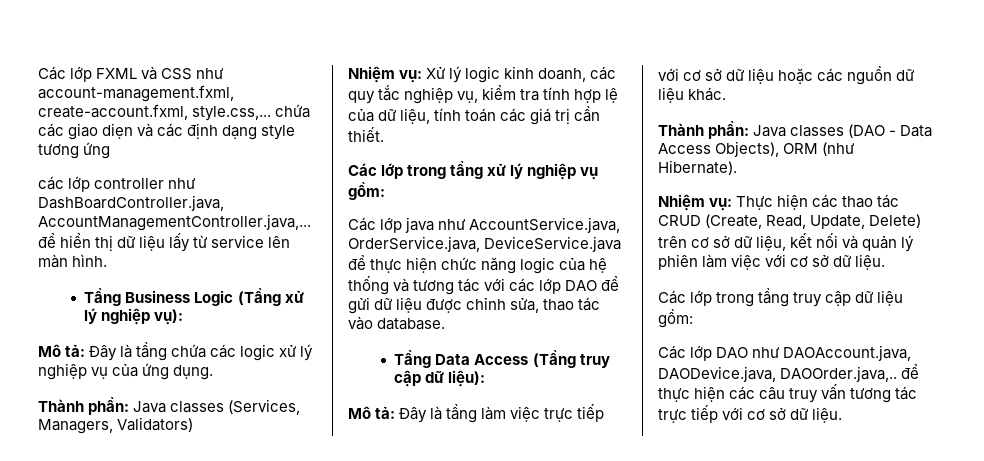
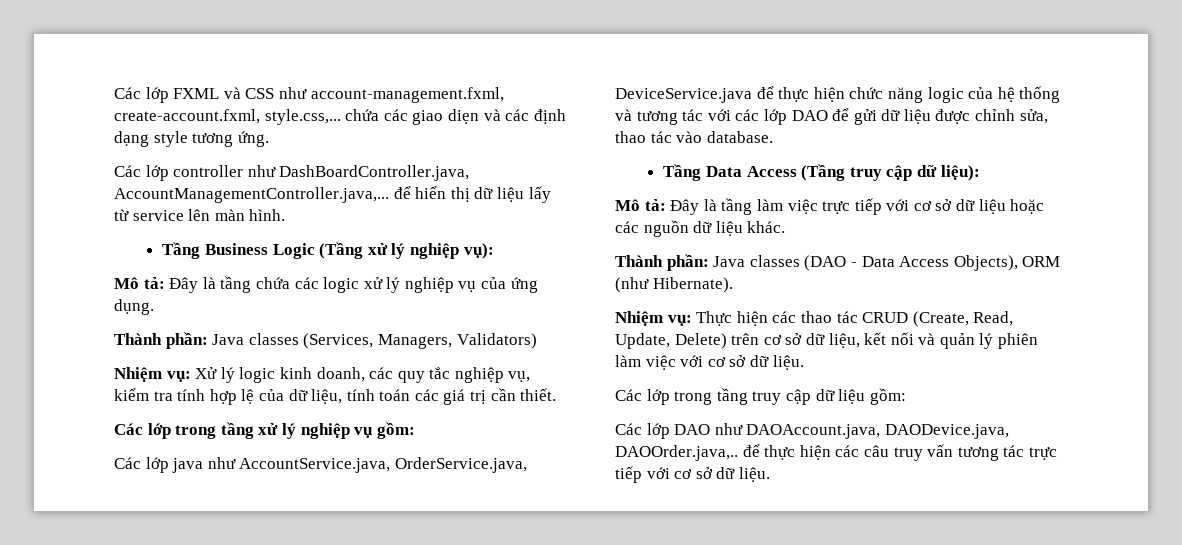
[83,142,111,159] [38,176,64,190] ứng // các -> [237,131,269,147] [114,165,141,177] ứng. // Các

